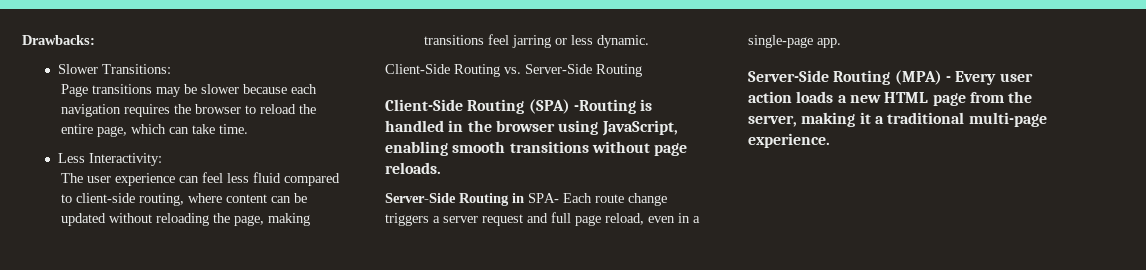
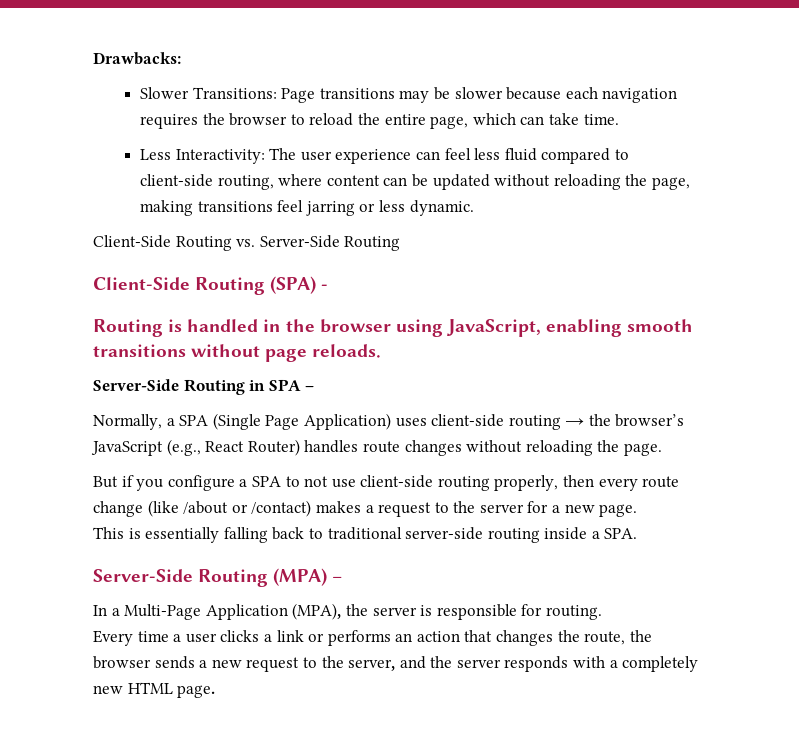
(171, 69) // -> (277, 93) none
(162, 159) // -> (265, 156) none
[573,99,636,114] -Routing -> [321,284,329,290] [93,319,163,337] - // Routing
[528,193,667,206] [385,212,700,226] [748,35,841,48] [748,70,1033,85] [748,91,1033,106] [748,112,1047,127] [748,133,830,148] SPA- Each route change triggers a server request and full page reload, even in a single-page app. // Server-Side Routing (MPA) - Every user action loads a new HTML page from the server, making it a traditional multi-page experience. -> [268,379,315,391] [93,413,685,430] [91,439,662,456] [93,475,680,491] [93,500,638,517] [93,527,638,543] [93,568,343,587] [93,603,602,620] [93,630,652,646] [93,656,699,672] [93,682,216,698] SPA – // Normally, a SPA (Single Page Application) uses client-side routing → the browser’s JavaScript (e.g., React Router) handles route changes without reloading the page. // But if you configure a SPA to not use client-side routing properly, then every route change (like /about or /contact) makes a request to the server for a new page. // This is essentially falling back to traditional server-side routing inside a SPA. // Server-Side Routing (MPA) – // In a Multi-Page Application (MPA), the server is responsible for routing. // Every time a user clicks a link or performs an action that changes the route, the browser sends a new request to the server, and the server responds with a completely new HTML page.

